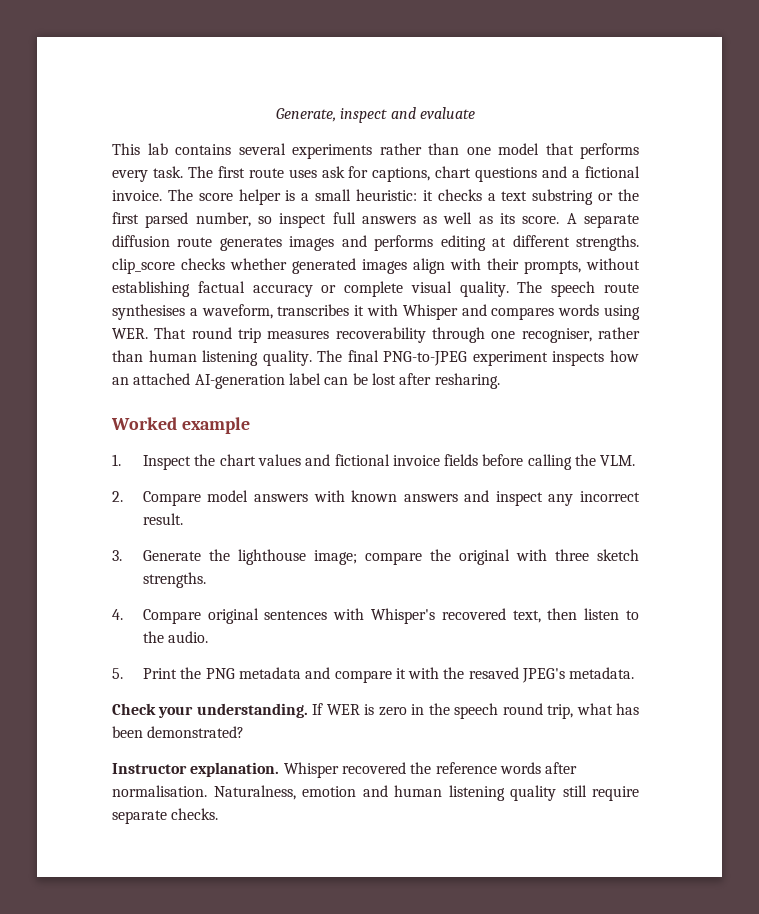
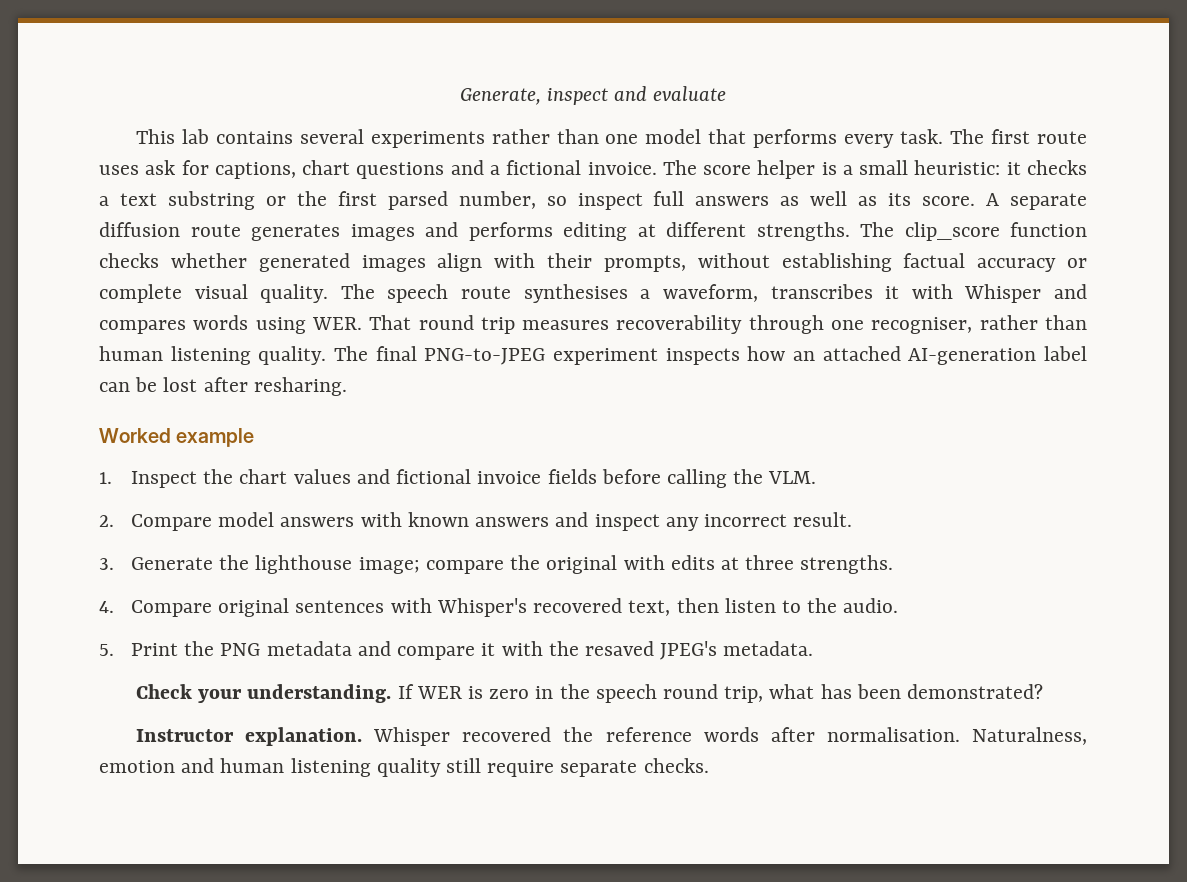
[112,258,175,274] clip_score -> [860,222,1087,241] The clip_score function
[554,549,639,561] three sketch -> [670,555,795,570] edits at three

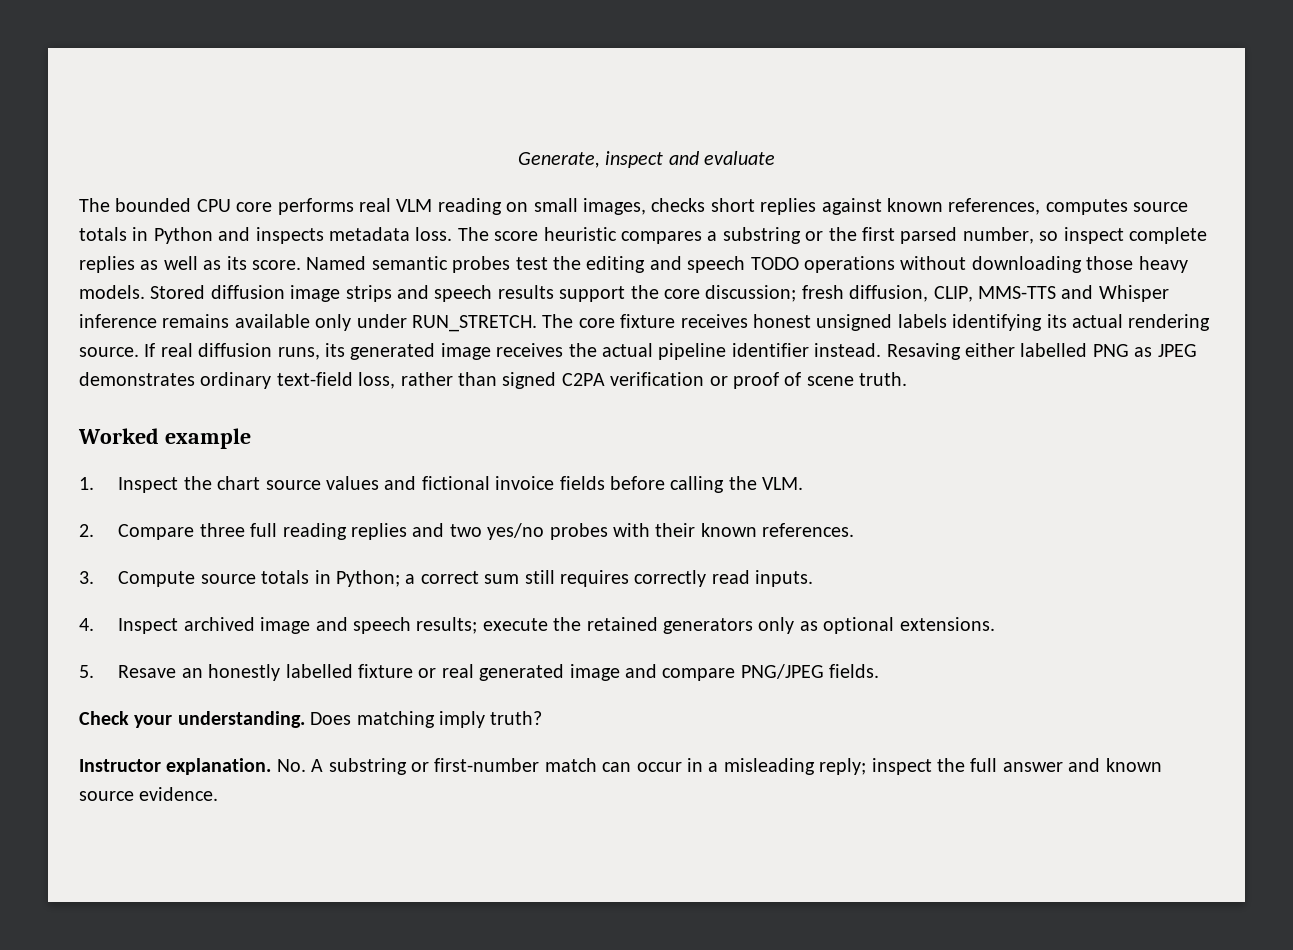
[135,129,1087,148] [99,160,1088,179] [99,193,157,206] This lab contains several experiments rather than one model that performs every task. The first route uses ask for captions, chart questions and a fictional invoice. The score helper is a small heuristic: it checks a text -> [79,198,1189,215] [79,227,718,244] The bounded CPU core performs real VLM reading on small images, checks short replies against known references, computes source totals in Python and inspects metadata loss. The score heuristic compares a
[653,191,770,206] full answers -> [1128,227,1207,244] [79,256,135,273] complete replies
[986,193,1087,210] [99,222,1087,241] [99,253,1087,272] [99,284,1088,303] [99,315,1087,334] [99,346,1087,365] [99,377,347,396] A separate diffusion route generates images and performs editing at different strengths. The clip_score function checks whether generated images align with their prompts, without establishing factual accuracy or complete visual quality. The speech route synthesises a waveform, transcribes it with Whisper and compares words using WER. That round trip measures recoverability through one recogniser, rather than human listening quality. The final PNG-to-JPEG experiment inspects how an attached AI-generation label can be lost after resharing. -> [306,256,1188,273] [79,285,1169,302] [79,314,1211,332] [79,343,1197,360] [79,372,908,389] Named semantic probes test the editing and speech TODO operations without downloading those heavy models. Stored diffusion image strips and speech results support the core discussion; fresh diffusion, CLIP, MMS-TTS and Whisper inference remains available only under RUN_STRETCH. The core fixture receives honest unsigned labels identifying its actual rendering source. If real diffusion runs, its generated image receives the actual pipeline identifier instead. Resaving either labelled PNG as JPEG demonstrates ordinary text-field loss, rather than signed C2PA verification or proof of scene truth.
(288, 476) none -> [265,480,321,490] source
[218,512,853,531] [99,555,894,574] [99,598,899,617] [99,641,814,660] [135,684,1044,703] [135,727,1087,746] [99,758,709,777] model answers with known answers and inspect any incorrect result. // 3. Generate the lighthouse image; compare the original with edits at three strengths. // 4. Compare original sentences with Whisper's recovered text, then listen to the audio. // 5. Print the PNG metadata and compare it with the resaved JPEG's metadata. // Check your understanding. If WER is zero in the speech round trip, what has been demonstrated? // Instructor explanation. Whisper recovered the reference words after normalisation. Naturalness, emotion and human listening quality still require separate checks. -> [199,523,855,540] [79,570,814,587] [79,617,995,634] [79,664,880,681] [79,711,543,728] [79,758,1162,775] [79,787,219,801] three full reading replies and two yes/no probes with their known references. // 3. Compute source totals in Python; a correct sum still requires correctly read inputs. // 4. Inspect archived image and speech results; execute the retained generators only as optional extensions. // 5. Resave an honestly labelled fixture or real generated image and compare PNG/JPEG fields. // Check your understanding. Does matching imply truth? // Instructor explanation. No. A substring or first-number match can occur in a misleading reply; inspect the full answer and known source evidence.

